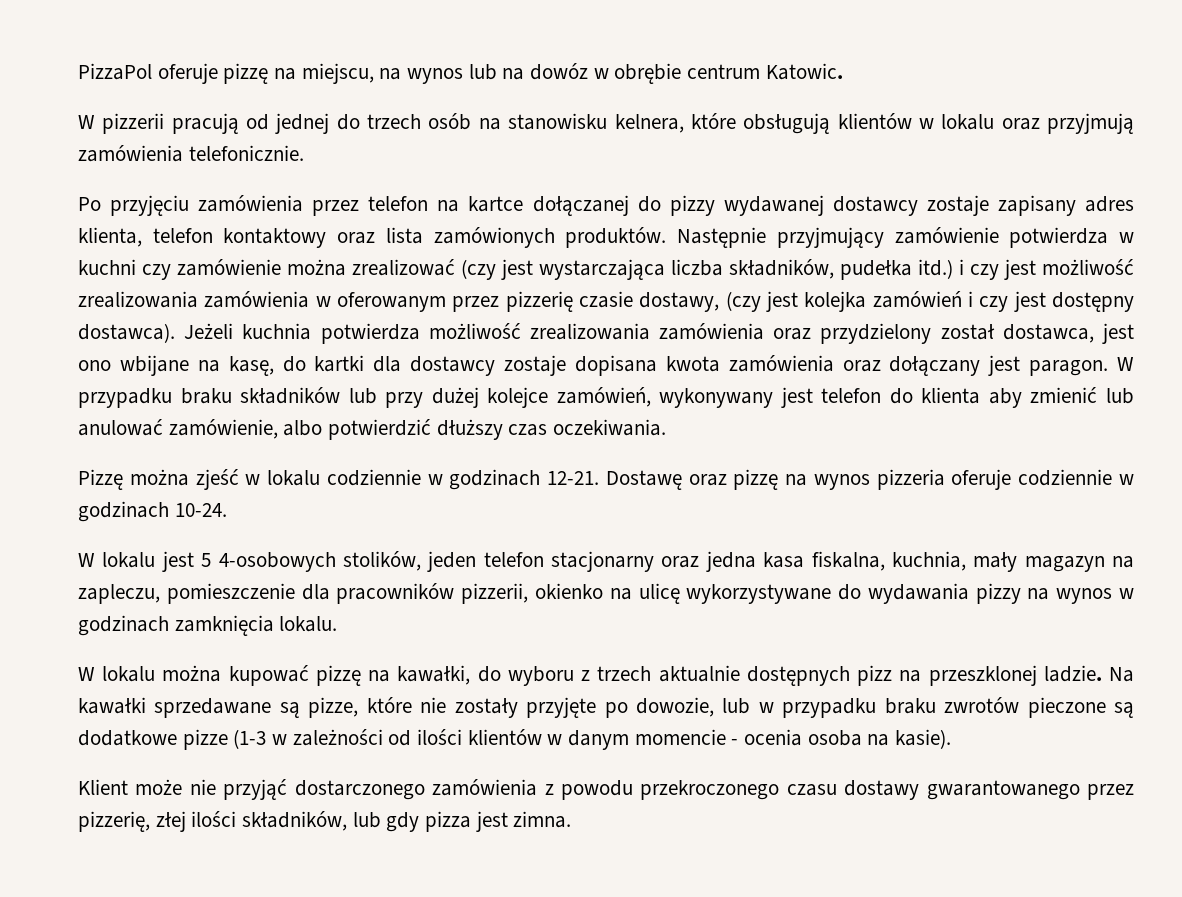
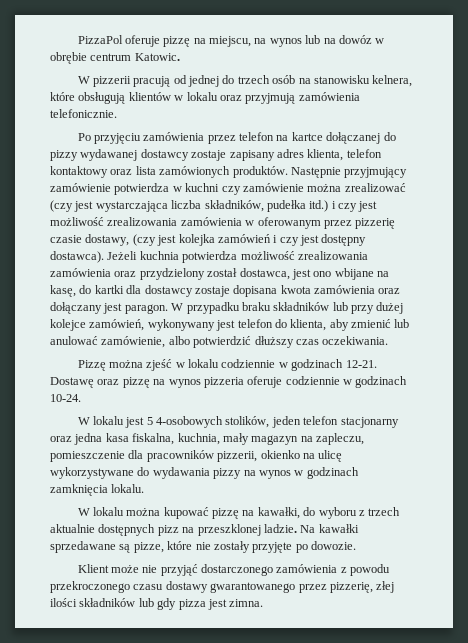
[921,387,981,404] klienta -> [290,319,327,331] klienta,
[635,697,1134,718] [78,729,952,750] dowozie, lub w przypadku braku zwrotów pieczone są dodatkowe pizze (1-3 w zależności od ilości klientów w danym momencie - ocenia osoba na kasie). -> [311,541,356,550] dowozie.
[242,811,348,831] składników, -> [79,598,136,607] składników

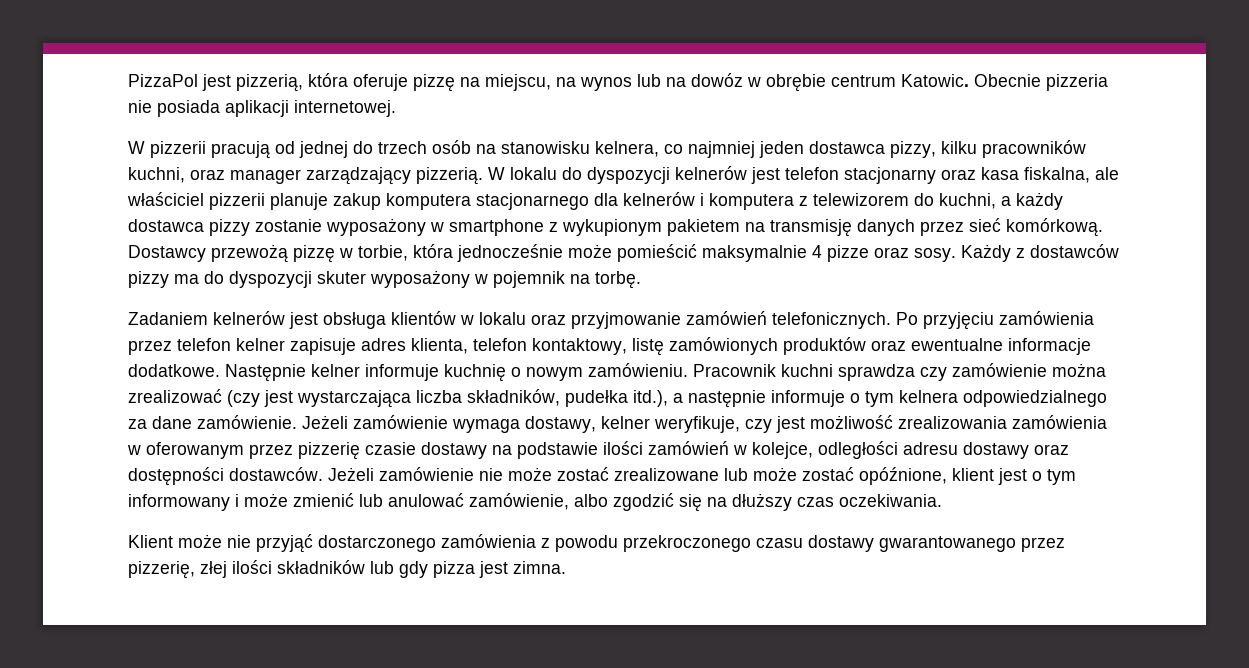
(123, 39) none -> [202,73,348,92] jest pizzerią, która
(180, 57) none -> [974,74,1108,91] [128,100,396,117] Obecnie pizzeria nie posiada aplikacji internetowej.
[50,92,126,104] które obsługują -> [664,140,1086,158] [128,166,1119,185] [127,192,1063,210] [128,218,1103,237] [128,244,1119,263] [128,270,641,289] [128,311,386,329] co najmniej jeden dostawca pizzy, kilku pracowników kuchni, oraz manager zarządzający pizzerią. W lokalu do dyspozycji kelnerów jest telefon stacjonarny oraz kasa fiskalna, ale właściciel pizzerii planuje zakup komputera stacjonarnego dla kelnerów i komputera z telewizorem do kuchni, a każdy dostawca pizzy zostanie wyposażony w smartphone z wykupionym pakietem na transmisję danych przez sieć komórkową. Dostawcy przewożą pizzę w torbie, która jednocześnie może pomieścić maksymalnie 4 pizze oraz sosy. Każdy z dostawców pizzy ma do dyspozycji skuter wyposażony w pojemnik na torbę. // Zadaniem kelnerów jest obsługa
[245,92,360,104] [50,109,117,118] przyjmują zamówienia telefonicznie. // -> [571,311,891,329] przyjmowanie zamówień telefonicznych.
[276,132,396,144] [50,149,382,161] [50,166,408,178] [50,183,220,195] na kartce dołączanej do pizzy wydawanej dostawcy zostaje zapisany adres klienta, telefon kontaktowy oraz lista zamówionych produktów. Następnie przyjmujący zamówienie potwierdza w kuchni -> [236,337,1091,356] [128,363,915,382] kelner zapisuje adres klienta, telefon kontaktowy, listę zamówionych produktów oraz ewentualne informacje dodatkowe. Następnie kelner informuje kuchnię o nowym zamówieniu. Pracownik kuchni sprawdza
[309,200,336,212] itd.) i -> [633,390,1107,408] [128,415,740,433] itd.), a następnie informuje o tym kelnera odpowiedzialnego za dane zamówienie. Jeżeli zamówienie wymaga dostawy, kelner weryfikuje,
[85,234,367,246] [50,251,368,263] [50,268,389,280] [50,285,401,297] [50,302,404,314] [50,319,349,331] dostawy, (czy jest kolejka zamówień i czy jest dostępny dostawca). Jeżeli kuchnia potwierdza możliwość zrealizowania zamówienia oraz przydzielony został dostawca, jest ono wbijane na kasę, do kartki dla dostawcy zostaje dopisana kwota zamówienia oraz dołączany jest paragon. W przypadku braku składników lub przy dużej kolejce zamówień, wykonywany jest telefon do klienta, aby -> [421,441,1069,459] [128,467,1076,486] [128,493,288,511] dostawy na podstawie ilości zamówień w kolejce, odległości adresu dostawy oraz dostępności dostawców. Jeżeli zamówienie nie może zostać zrealizowane lub może zostać opóźnione, klient jest o tym informowany i może
[193,336,252,348] potwierdzić -> [613,493,727,512] zgodzić się na
[77,359,377,371] [50,376,408,388] [50,394,81,402] [77,416,399,428] [50,433,364,445] [50,450,343,462] [50,467,359,479] [50,484,145,496] [77,507,401,519] [50,524,359,536] [50,541,356,553] // Pizzę można zjeść w lokalu codziennie w godzinach 12-21. Dostawę oraz pizzę na wynos pizzeria oferuje codziennie w godzinach 10-24. // W lokalu jest 5 4-osobowych stolików, jeden telefon stacjonarny oraz jedna kasa fiskalna, kuchnia, mały magazyn na zapleczu, pomieszczenie dla pracowników pizzerii, okienko na ulicę wykorzystywane do wydawania pizzy na wynos w godzinach zamknięcia lokalu. // W lokalu można kupować pizzę na kawałki, do wyboru z trzech aktualnie dostępnych pizz na przeszklonej ladzie. Na kawałki sprzedawane są pizze, które nie zostały przyjęte po dowozie. -> (942, 500) none

